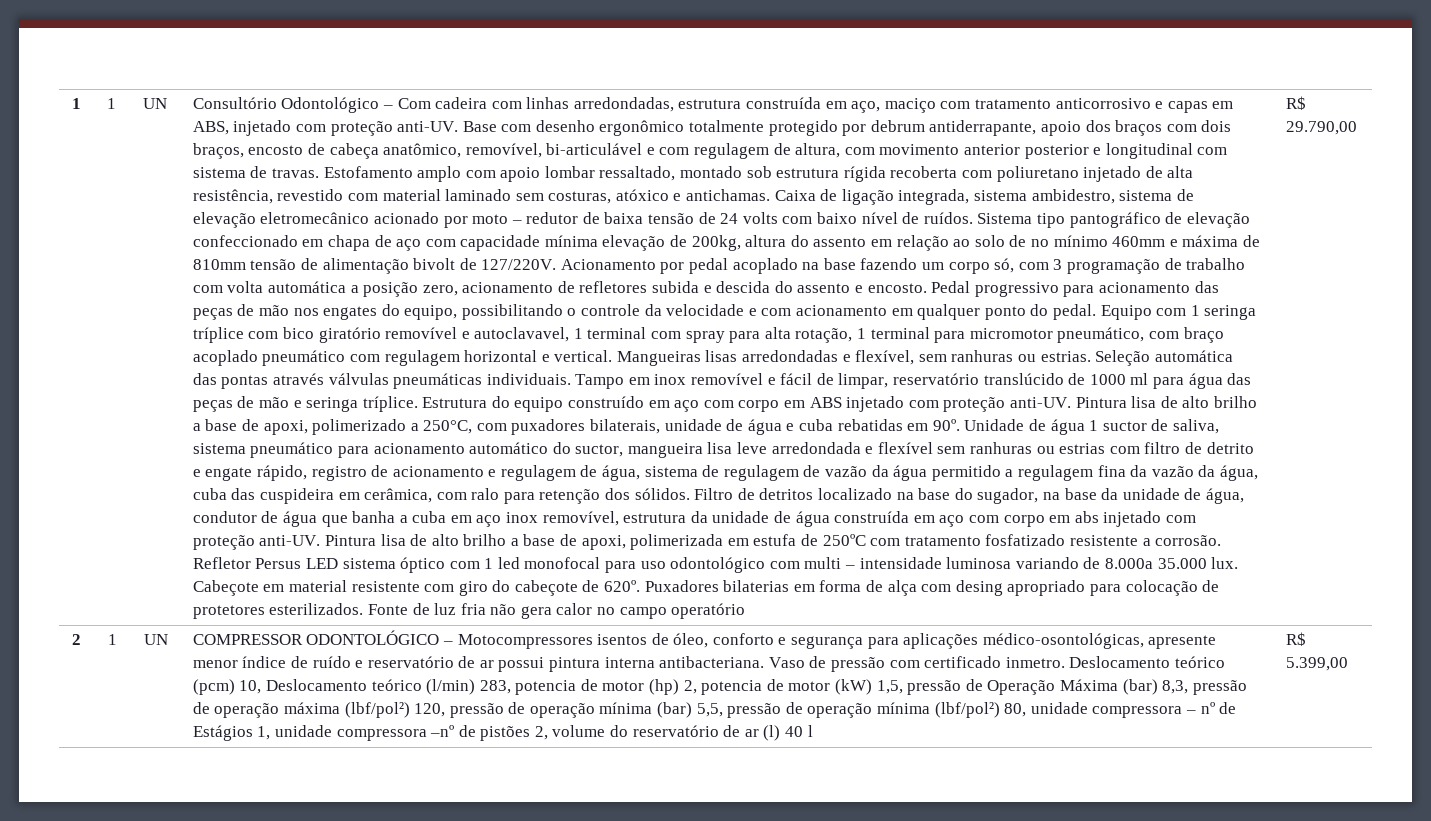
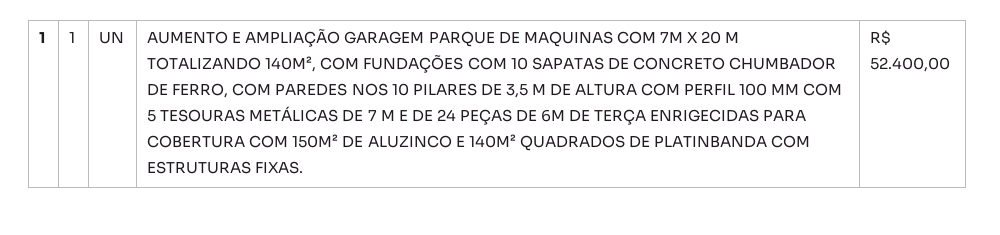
[192,97,1234,113] [192,120,1232,136] [192,143,1228,159] [192,166,1194,182] [192,189,1194,205] [192,212,1250,228] [192,235,1260,251] [192,258,1246,274] [192,281,1219,297] [192,304,1257,320] [192,327,1224,343] [192,350,1233,366] [192,373,1252,389] [192,396,1257,412] [192,419,1219,435] [192,442,1254,458] [192,465,1258,481] [192,488,1244,504] [192,511,1196,527] [192,534,1222,550] [192,557,1239,573] [192,580,1220,596] [192,603,746,619] [1285,96,1306,110] [1285,121,1357,135] [71,634,81,645] [108,634,117,645] [143,634,168,645] [192,630,1217,649] [192,656,1225,672] [192,679,1247,695] [192,702,1237,718] [192,725,813,741] [1285,632,1306,646] [1285,657,1348,671] Consultório Odontológico – Com cadeira com linhas arredondadas, estrutura construída em aço, maciço com tratamento anticorrosivo e capas em ABS, injetado com proteção anti-UV. Base com desenho ergonômico totalmente protegido por debrum antiderrapante, apoio dos braços com dois braços, encosto de cabeça anatômico, removível, bi-articulável e com regulagem de altura, com movimento anterior posterior e longitudinal com sistema de travas. Estofamento amplo com apoio lombar ressaltado, montado sob estrutura rígida recoberta com poliuretano injetado de alta resistência, revestido com material laminado sem costuras, atóxico e antichamas. Caixa de ligação integrada, sistema ambidestro, sistema de elevação eletromecânico acionado por moto – redutor de baixa tensão de 24 volts com baixo nível de ruídos. Sistema tipo pantográfico de elevação confeccionado em chapa de aço com capacidade mínima elevação de 200kg, altura do assento em relação ao solo de no mínimo 460mm e máxima de 810mm tensão de alimentação bivolt de 127/220V. Acionamento por pedal acoplado na base fazendo um corpo só, com 3 programação de trabalho com volta automática a posição zero, acionamento de refletores subida e descida do assento e encosto. Pedal progressivo para acionamento das peças de mão nos engates do equipo, possibilitando o controle da velocidade e com acionamento em qualquer ponto do pedal. Equipo com 1 seringa tríplice com bico giratório removível e autoclavavel, 1 terminal com spray para alta rotação, 1 terminal para micromotor pneumático, com braço acoplado pneumático com regulagem horizontal e vertical. Mangueiras lisas arredondadas e flexível, sem ranhuras ou estrias. Seleção automática das pontas através válvulas pneumáticas individuais. Tampo em inox removível e fácil de limpar, reservatório translúcido de 1000 ml para água das peças de mão e seringa tríplice. Estrutura do equipo construído em aço com corpo em ABS injetado com proteção anti-UV. Pintura lisa de alto brilho a base de apoxi, polimerizado a 250°C, com puxadores bilaterais, unidade de água e cuba rebatidas em 90º. Unidade de água 1 suctor de saliva, sistema pneumático para acionamento automático do suctor, mangueira lisa leve arredondada e flexível sem ranhuras ou estrias com filtro de detrito e engate rápido, registro de acionamento e regulagem de água, sistema de regulagem de vazão da água permitido a regulagem fina da vazão da água, cuba das cuspideira em cerâmica, com ralo para retenção dos sólidos. Filtro de detritos localizado na base do sugador, na base da unidade de água, condutor de água que banha a cuba em aço inox removível, estrutura da unidade de água construída em aço com corpo em abs injetado com proteção anti-UV. Pintura lisa de alto brilho a base de apoxi, polimerizada em estufa de 250ºC com tratamento fosfatizado resistente a corrosão. Refletor Persus LED sistema óptico com 1 led monofocal para uso odontológico com multi – intensidade luminosa variando de 8.000a 35.000 lux. Cabeçote em material resistente com giro do cabeçote de 620º. Puxadores bilaterias em forma de alça com desing apropriado para colocação de protetores esterilizados. Fonte de luz fria não gera calor no campo operatório | R$ 29.790,00 // 2 | 1 | UN | COMPRESSOR ODONTOLÓGICO – Motocompressores isentos de óleo, conforto e segurança para aplicações médico-osontológicas, apresente menor índice de ruído e reservatório de ar possui pintura interna antibacteriana. Vaso de pressão com certificado inmetro. Deslocamento teórico (pcm) 10, Deslocamento teórico (l/min) 283, potencia de motor (hp) 2, potencia de motor (kW) 1,5, pressão de Operação Máxima (bar) 8,3, pressão de operação máxima (lbf/pol²) 120, pressão de operação mínima (bar) 5,5, pressão de operação mínima (lbf/pol²) 80, unidade compressora – nº de Estágios 1, unidade compressora –nº de pistões 2, volume do reservatório de ar (l) 40 l | R$ 5.399,00 -> [147,29,739,47] [147,55,836,73] [147,83,843,98] [147,106,807,125] [147,134,810,151] [147,161,304,174] [870,30,892,45] [870,57,951,72] AUMENTO E AMPLIAÇÃO GARAGEM PARQUE DE MAQUINAS COM 7M X 20 M TOTALIZANDO 140M², COM FUNDAÇÕES COM 10 SAPATAS DE CONCRETO CHUMBADOR DE FERRO, COM PAREDES NOS 10 PILARES DE 3,5 M DE ALTURA COM PERFIL 100 MM COM 5 TESOURAS METÁLICAS DE 7 M E DE 24 PEÇAS DE 6M DE TERÇA ENRIGECIDAS PARA COBERTURA COM 150M² DE ALUZINCO E 140M² QUADRADOS DE PLATINBANDA COM ESTRUTURAS FIXAS. | R$ 52.400,00

